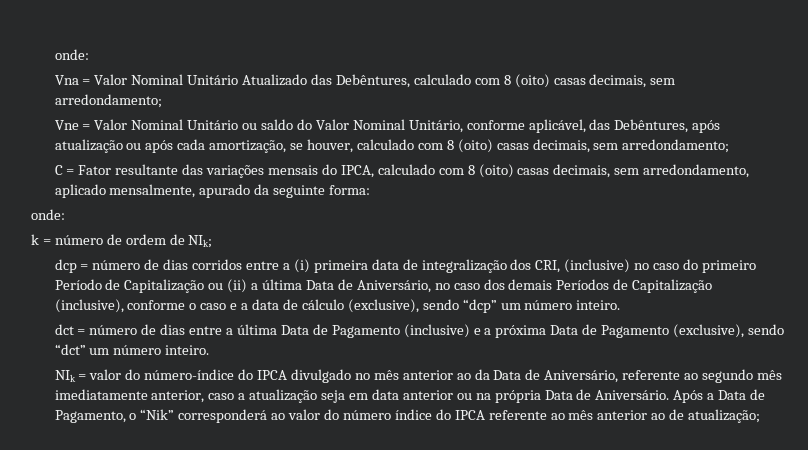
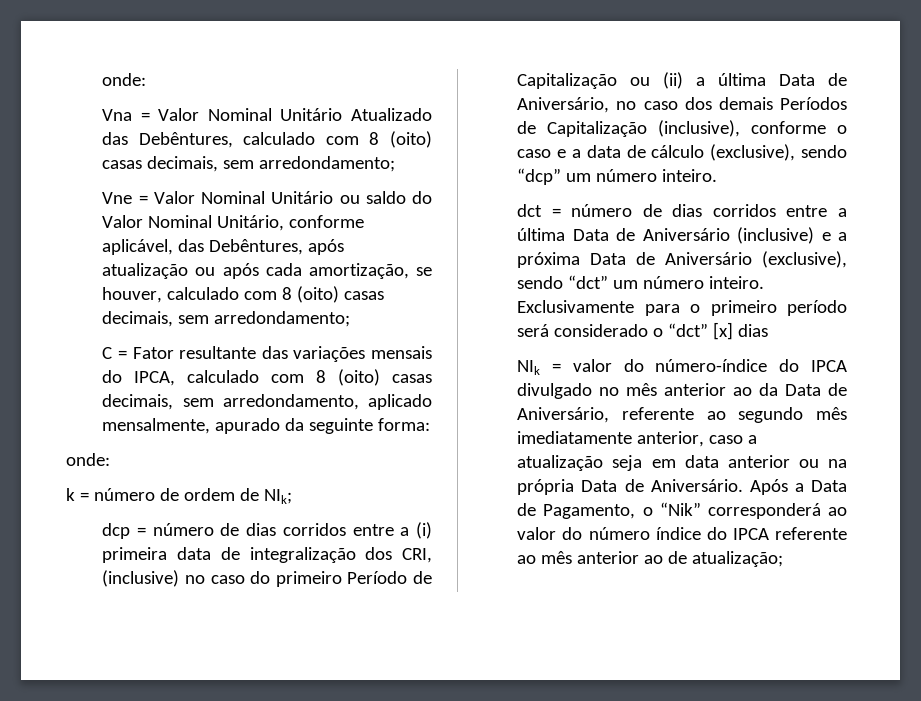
(186, 329) none -> [712,204,776,217] corridos
[331,325,400,338] Pagamento -> [642,228,730,241] Aniversário
[601,325,670,338] Pagamento -> [665,252,753,265] Aniversário
(210, 350) none -> [517,300,847,316] [517,322,769,340] Exclusivamente para o primeiro período será considerado o “dct” [x] dias

